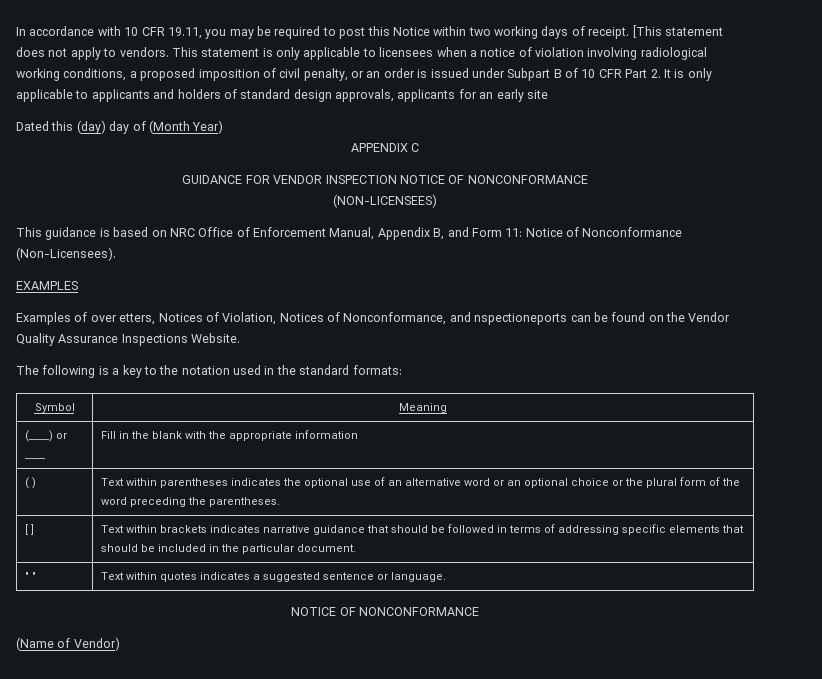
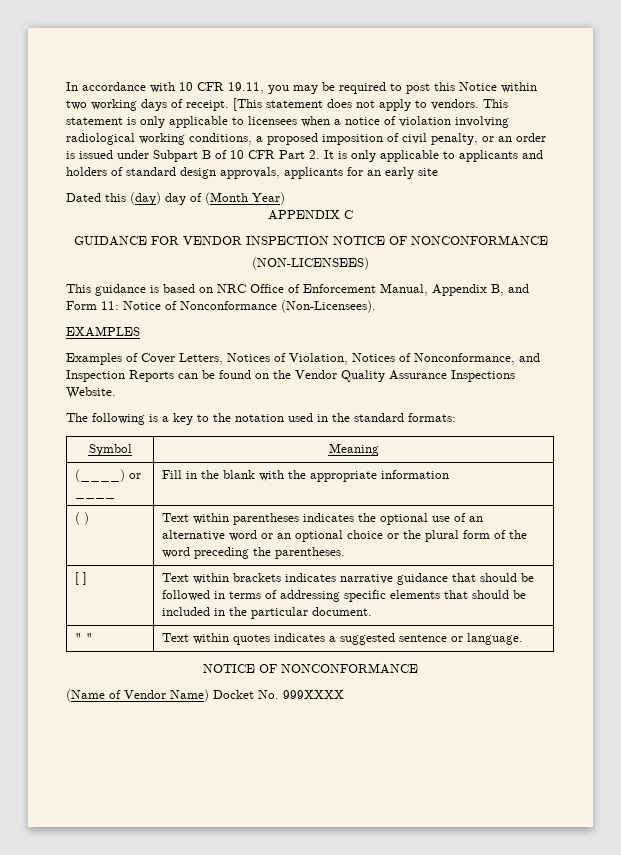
[90,313,156,325] over etters, -> [141,353,223,365] Cover Letters,
[474,313,568,325] nspectioneports -> [66,370,174,382] Inspection Reports
[73,637,120,651] Vendor) -> [124,689,344,702] Vendor Name) Docket No. 999XXXX

